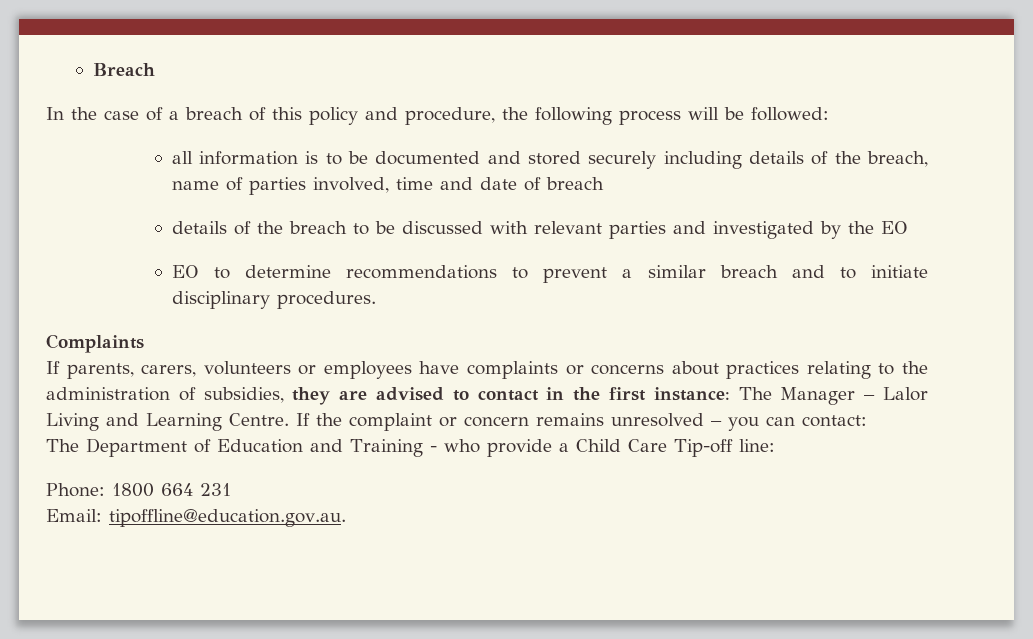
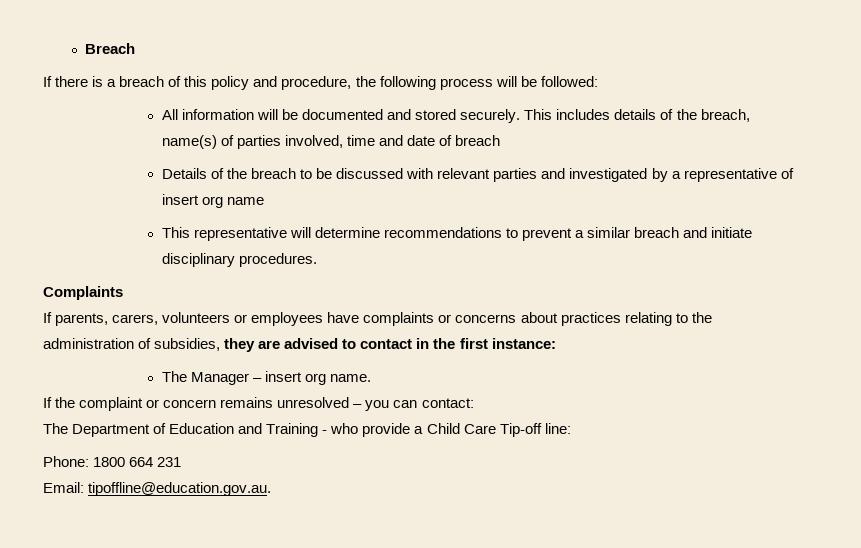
[46,107,163,121] In the case of -> [43,76,104,87] If there is
[171,151,342,165] all information is to -> [161,109,279,120] All information will
[588,151,742,169] securely including -> [460,109,611,123] securely. This includes
[171,181,219,190] name -> [161,135,217,149] name(s)
[171,221,227,234] details -> [161,168,207,179] Details
[847,221,908,234] [171,265,230,279] the EO // EO to -> [671,168,794,182] [161,194,265,208] [161,227,312,241] a representative of insert org name // This representative will
[839,267,856,279] to -> (708, 232) none
(730, 394) none -> (556, 343) //
[882,387,928,401] [46,413,289,431] Lalor Living and Learning Centre. -> [265,371,372,385] insert org name. //

